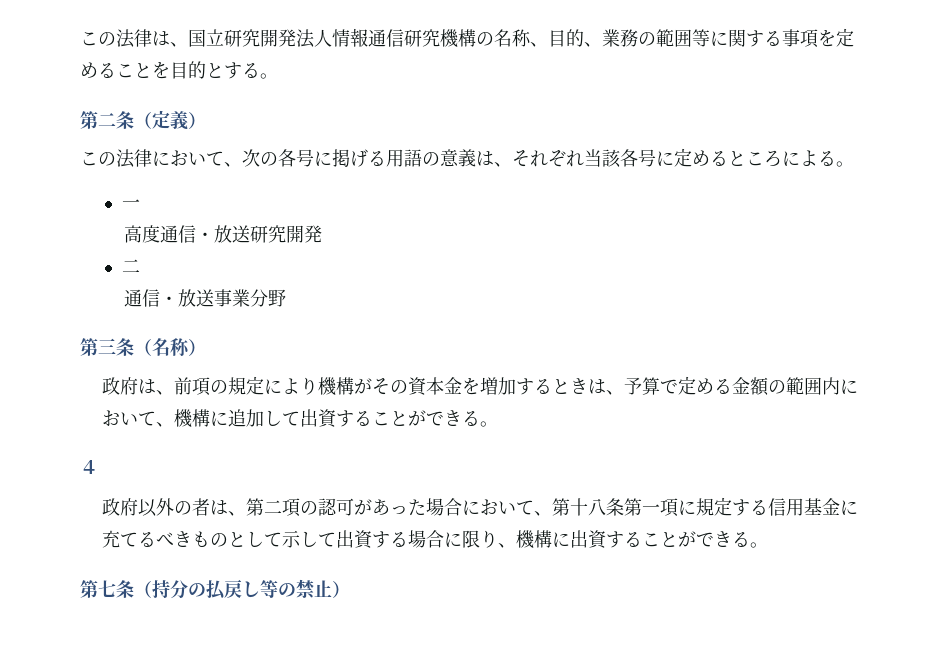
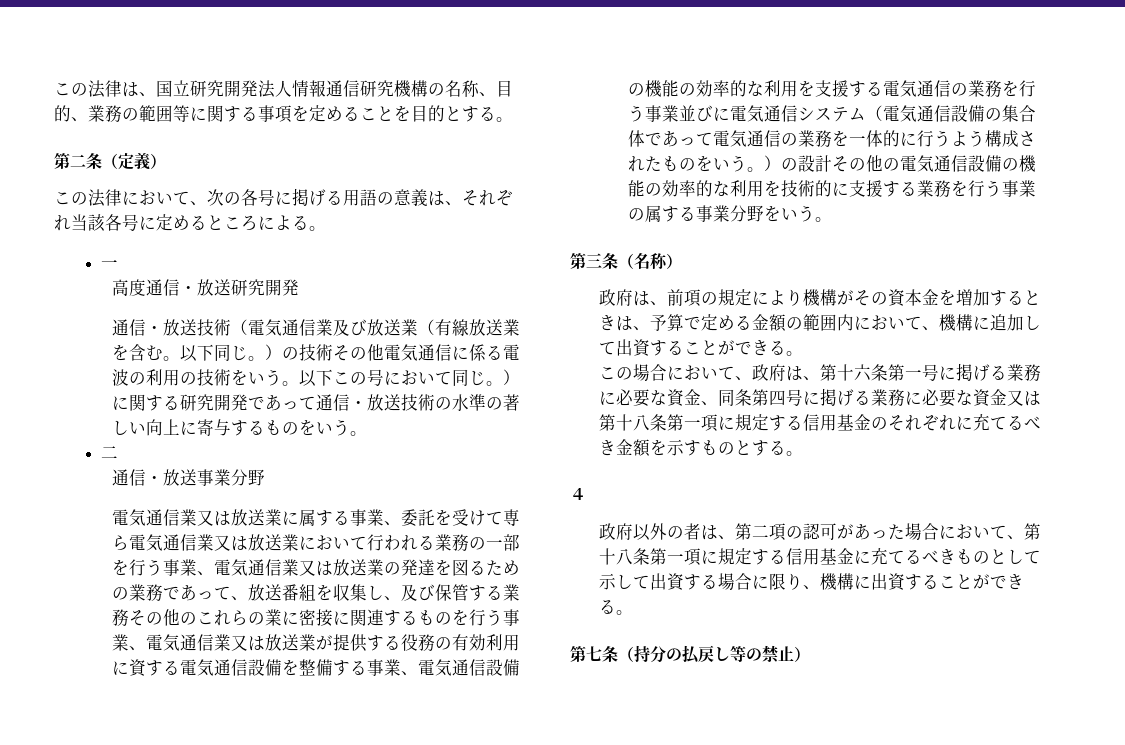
(322, 234) none -> [112,319,521,336] [112,344,521,362] [112,369,521,387] [112,394,521,411] [112,419,368,436] // 通信・放送技術（電気通信業及び放送業（有線放送業を含む。以下同じ。）の技術その他電気通信に係る電波の利用の技術をいう。以下この号において同じ。）に関する研究開発であって通信・放送技術の水準の著しい向上に寄与するものをいう。
(286, 298) none -> [112,509,521,527] [112,534,521,551] [112,559,521,576] [112,584,521,601] [112,609,521,627] [112,634,521,652] [112,659,521,677] [628,80,1037,97] [628,105,1037,122] [628,130,1037,147] [628,155,1037,172] [628,180,1037,197] [628,205,833,222] // 電気通信業又は放送業に属する事業、委託を受けて専ら電気通信業又は放送業において行われる業務の一部を行う事業、電気通信業又は放送業の発達を図るための業務であって、放送番組を収集し、及び保管する業務その他のこれらの業に密接に関連するものを行う事業、電気通信業又は放送業が提供する役務の有効利用に資する電気通信設備を整備する事業、電気通信設備の機能の効率的な利用を支援する電気通信の業務を行う事業並びに電気通信システム（電気通信設備の集合体であって電気通信の業務を一体的に行うよう構成されたものをいう。）の設計その他の電気通信設備の機能の効率的な利用を技術的に支援する業務を行う事業の属する事業分野をいう。
(498, 424) none -> [599,363,1042,381] [599,388,1042,407] [599,414,1042,432] [599,439,804,457] // この場合において、政府は、第十六条第一号に掲げる業務に必要な資金、同条第四号に掲げる業務に必要な資金又は第十八条第一項に規定する信用基金のそれぞれに充てるべき金額を示すものとする。

